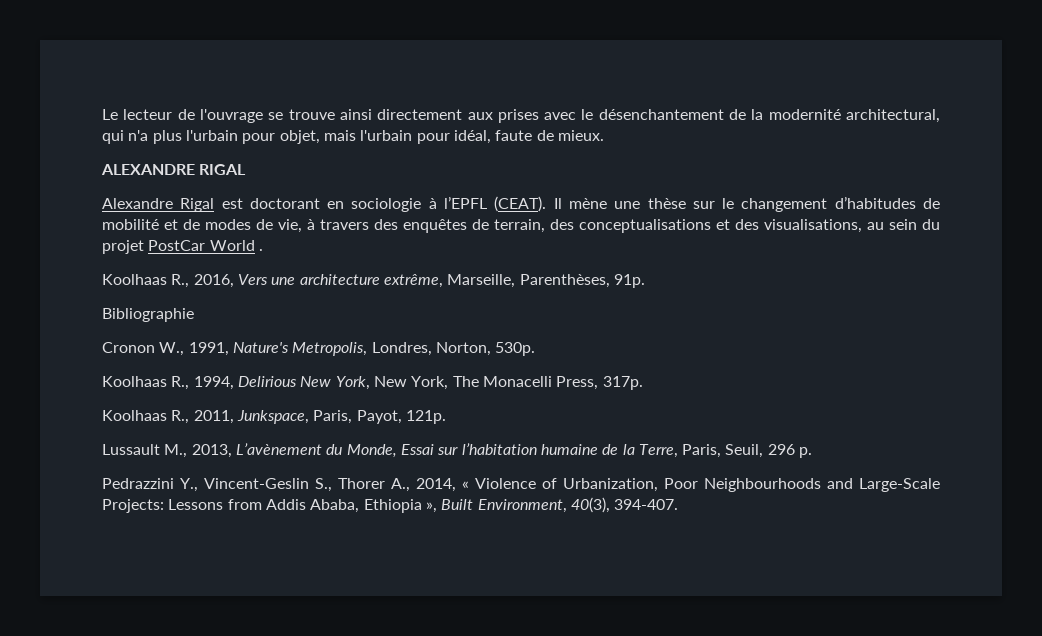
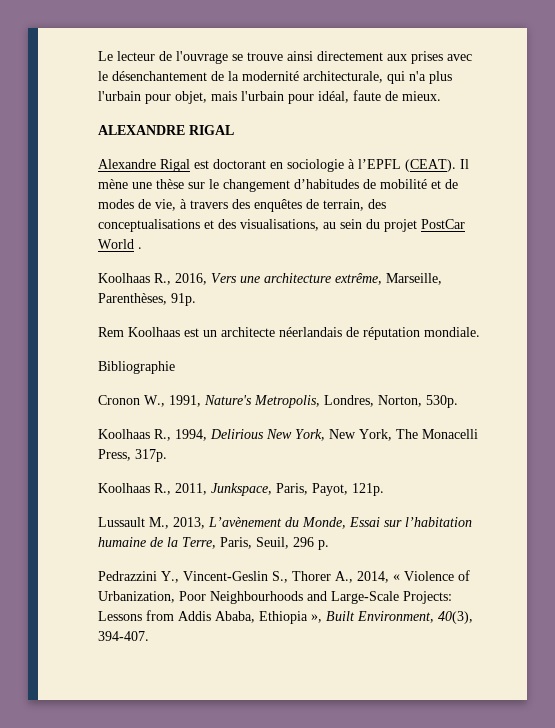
[846,109,940,123] architectural, -> [303,71,383,83] architecturale,
(645, 281) none -> [98,327,480,340] // Rem Koolhaas est un architecte néerlandais de réputation mondiale.

